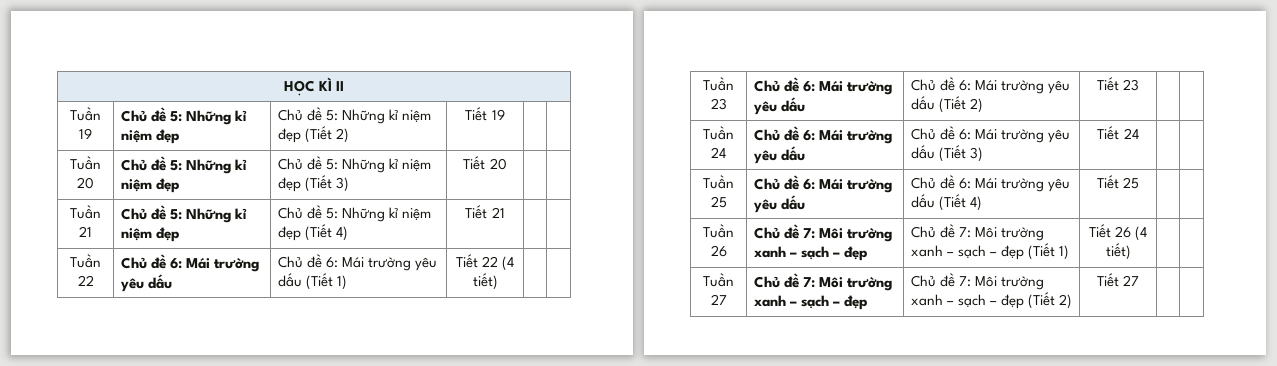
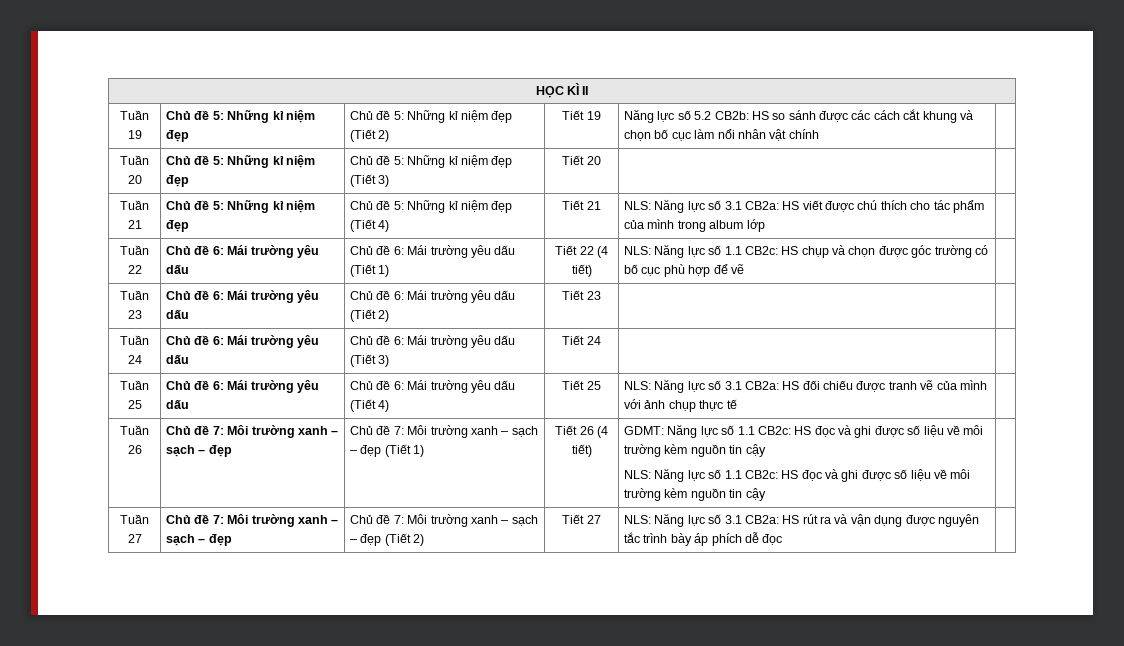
(505, 114) none -> [624,109,973,123] [624,129,819,141] Năng lực số 5.2 CB2b: HS so sánh được các cách cắt khung và chọn bố cục làm nổi nhân vật chính
(505, 212) none -> [624,199,984,213] [624,219,765,232] NLS: Năng lực số 3.1 CB2a: HS viết được chú thích cho tác phẩm của mình trong album lớp
(498, 281) none -> [624,244,988,258] [624,264,744,277] NLS: Năng lực số 1.1 CB2c: HS chụp và chọn được góc trường có bố cục phù hợp để vẽ
(1140, 183) none -> [624,379,987,393] [624,399,737,412] NLS: Năng lực số 3.1 CB2a: HS đối chiếu được tranh vẽ của mình với ảnh chụp thực tế
(1131, 251) none -> [624,424,984,438] [624,444,766,457] [624,468,971,482] [624,488,766,501] GDMT: Năng lực số 1.1 CB2c: HS đọc và ghi được số liệu về môi trường kèm nguồn tin cậy // NLS: Năng lực số 1.1 CB2c: HS đọc và ghi được số liệu về môi trường kèm nguồn tin cậy
(1140, 280) none -> [624,513,979,527] [624,532,783,546] NLS: Năng lực số 3.1 CB2a: HS rút ra và vận dụng được nguyên tắc trình bày áp phích dễ đọc

